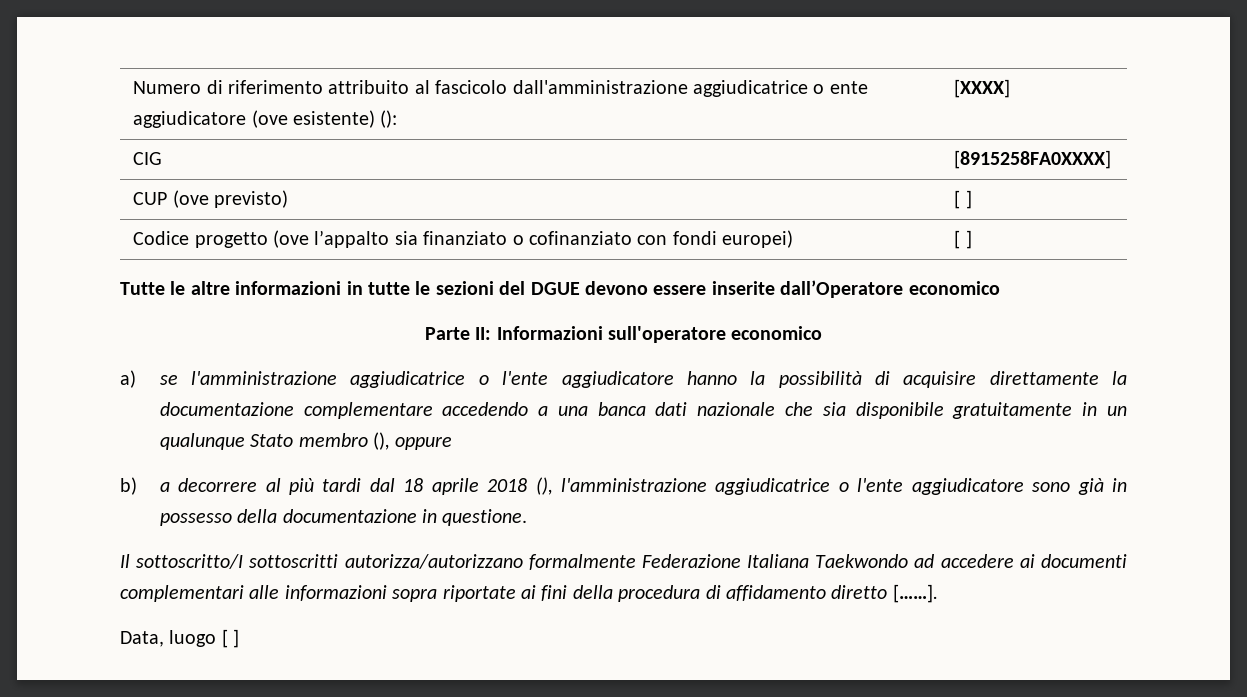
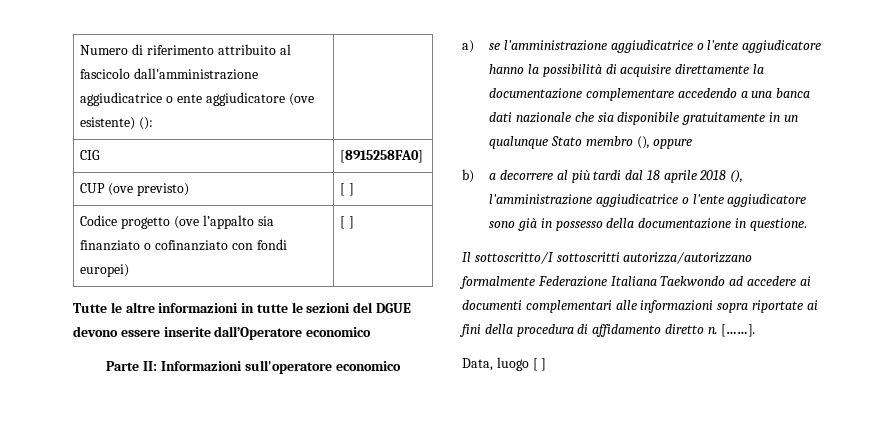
[954,79,1011,98] [XXXX] -> (154, 123) none
[954,150,1112,169] [8915258FA0XXXX] -> [340,150,424,163] [8915258FA0]
(888, 592) none -> [707,327,718,334] n.

